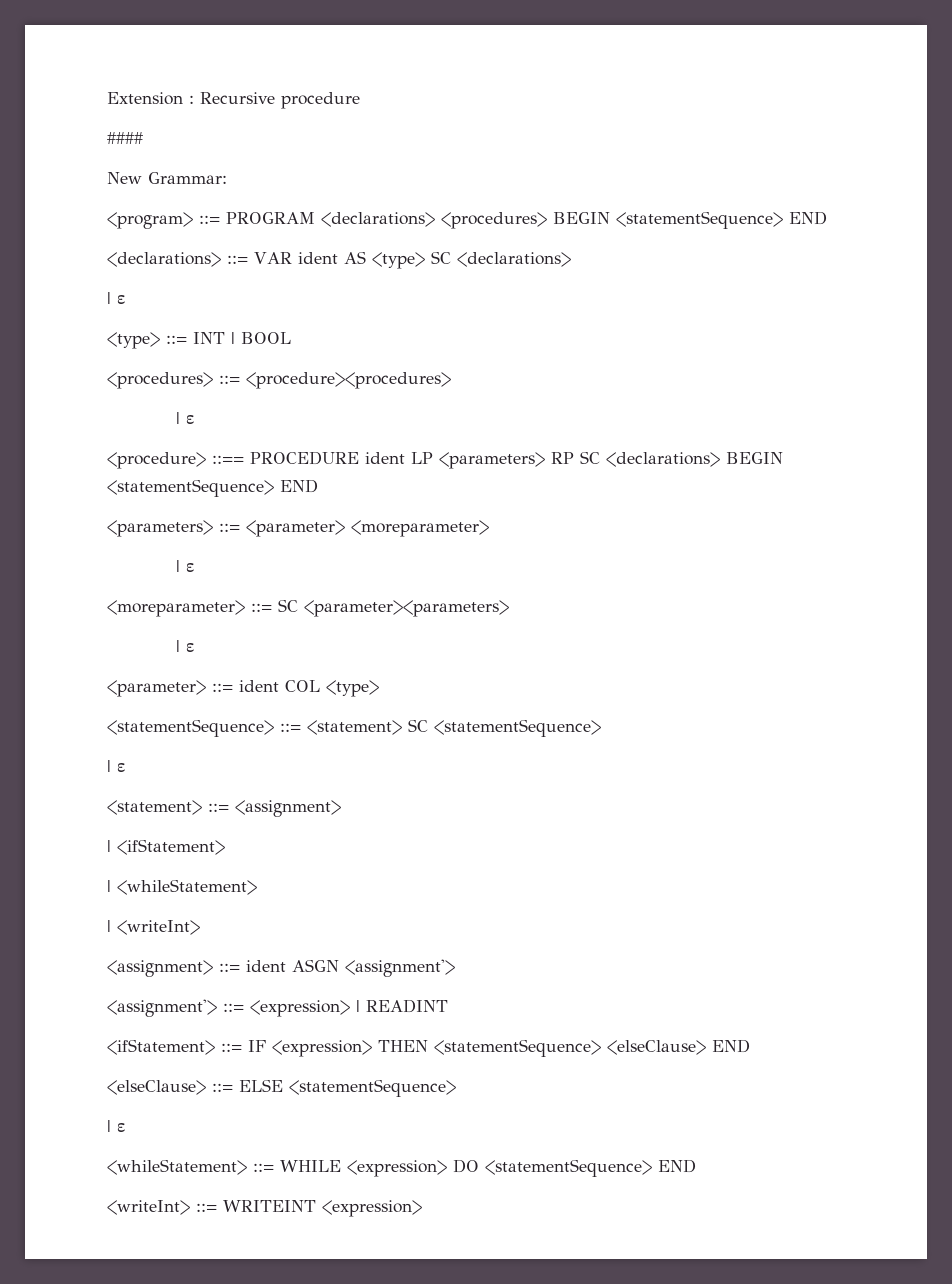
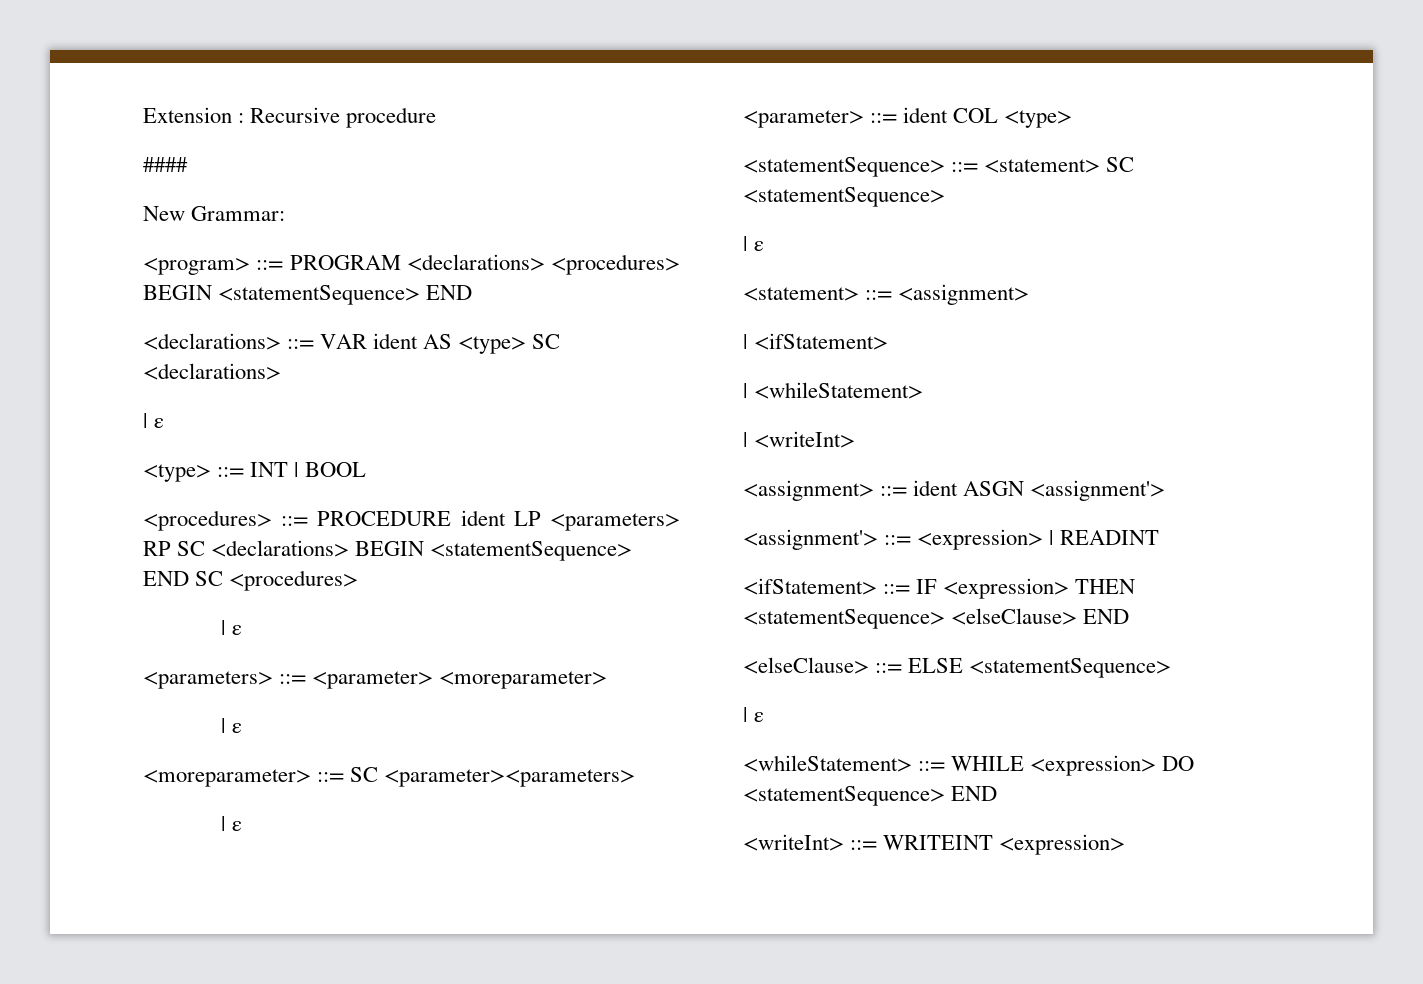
[246,372,451,389] [175,412,194,424] [107,452,244,469] <procedure><procedures> // | ε // <procedure> ::== -> (309, 521) none
(318, 486) none -> [195,570,359,591] [220,620,242,635] SC <procedures> // | ε

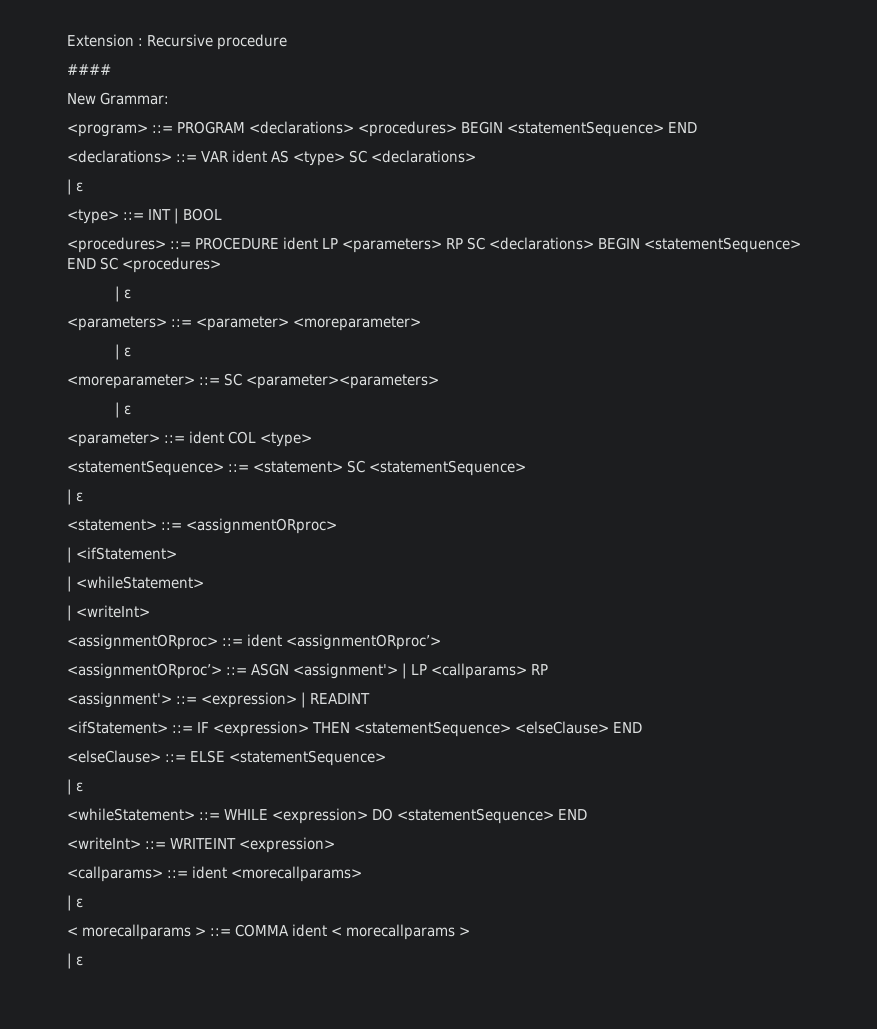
[898,284,1030,305] <assignment> -> [186,518,337,534] <assignmentORproc>
[743,480,959,501] <assignment> ::= ident -> [67,634,441,650] [67,663,247,679] <assignmentORproc> ::= ident <assignmentORproc’> // <assignmentORproc’> ::=
(1166, 490) none -> [402,663,548,679] | LP <callparams> RP
(1126, 844) none -> [67,866,362,882] [67,895,83,911] [67,924,470,940] [67,953,83,969] // <callparams> ::= ident <morecallparams> // | ε // < morecallparams > ::= COMMA ident < morecallparams > // | ε

